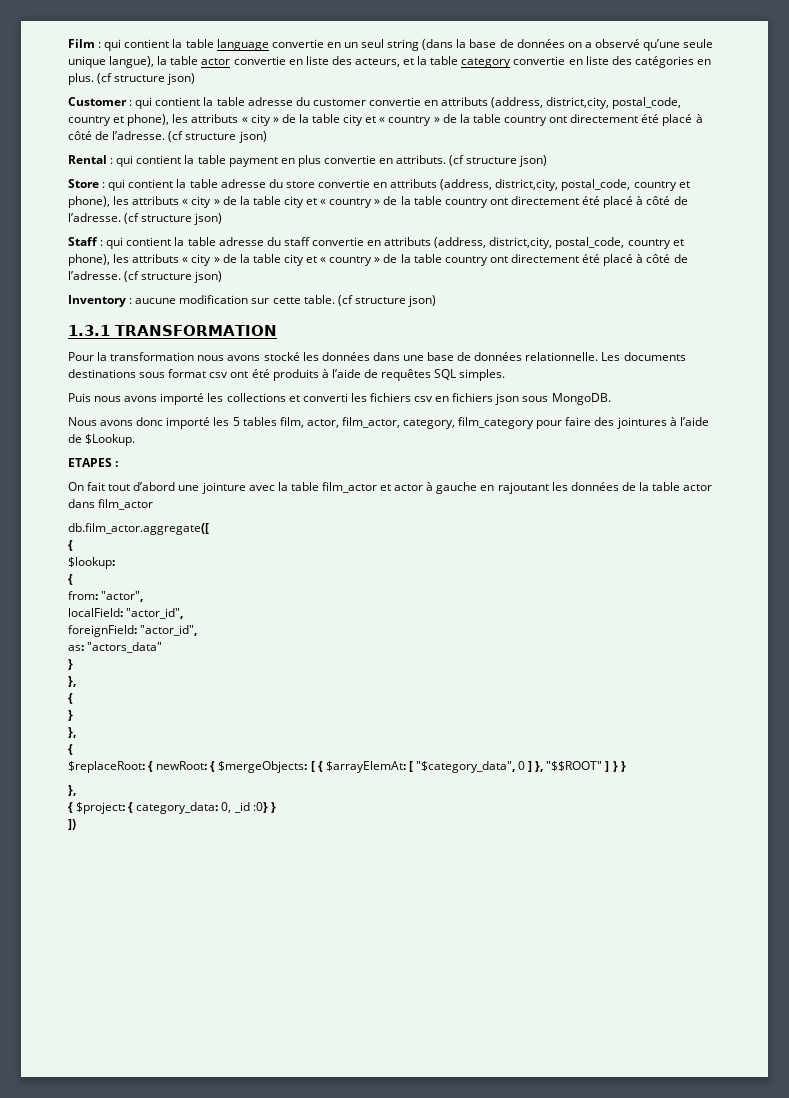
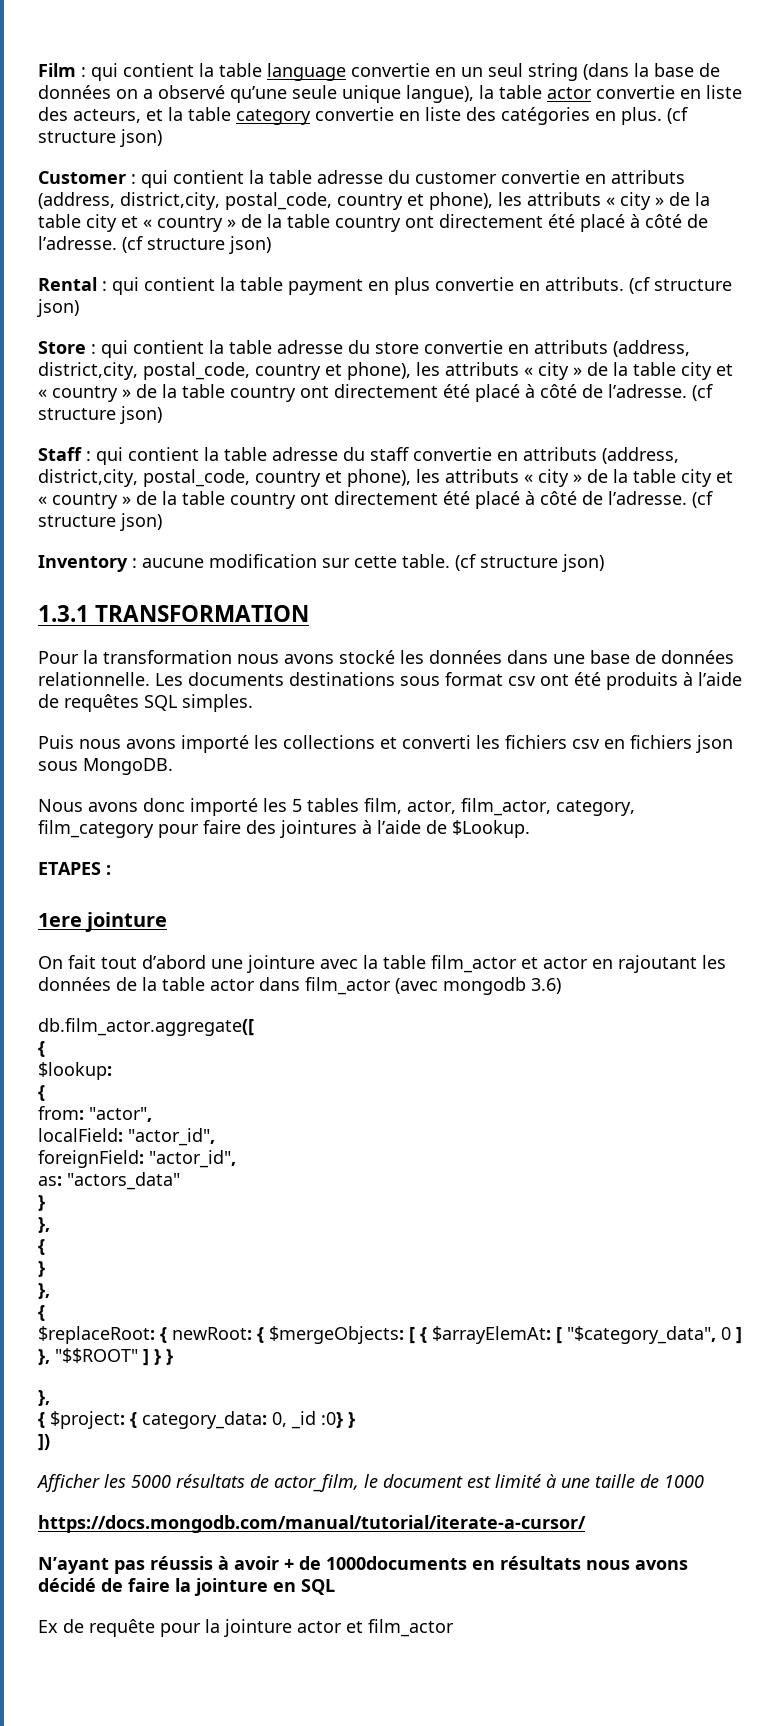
(119, 464) none -> [38,912,168,932] // 1ere jointure
[426,482,478,494] à gauche -> (588, 963) none
(154, 504) none -> [395,977,561,995] (avec mongodb 3.6)
(76, 824) none -> [36,1474,704,1492] [38,1515,586,1533] [38,1556,688,1574] [38,1578,335,1596] [38,1619,454,1637] // Afficher les 5000 résultats de actor_film, le document est limité à une taille de 1000 // https://docs.mongodb.com/manual/tutorial/iterate-a-cursor/ // N’ayant pas réussis à avoir + de 1000documents en résultats nous avons décidé de faire la jointure en SQL // Ex de requête pour la jointure actor et film_actor

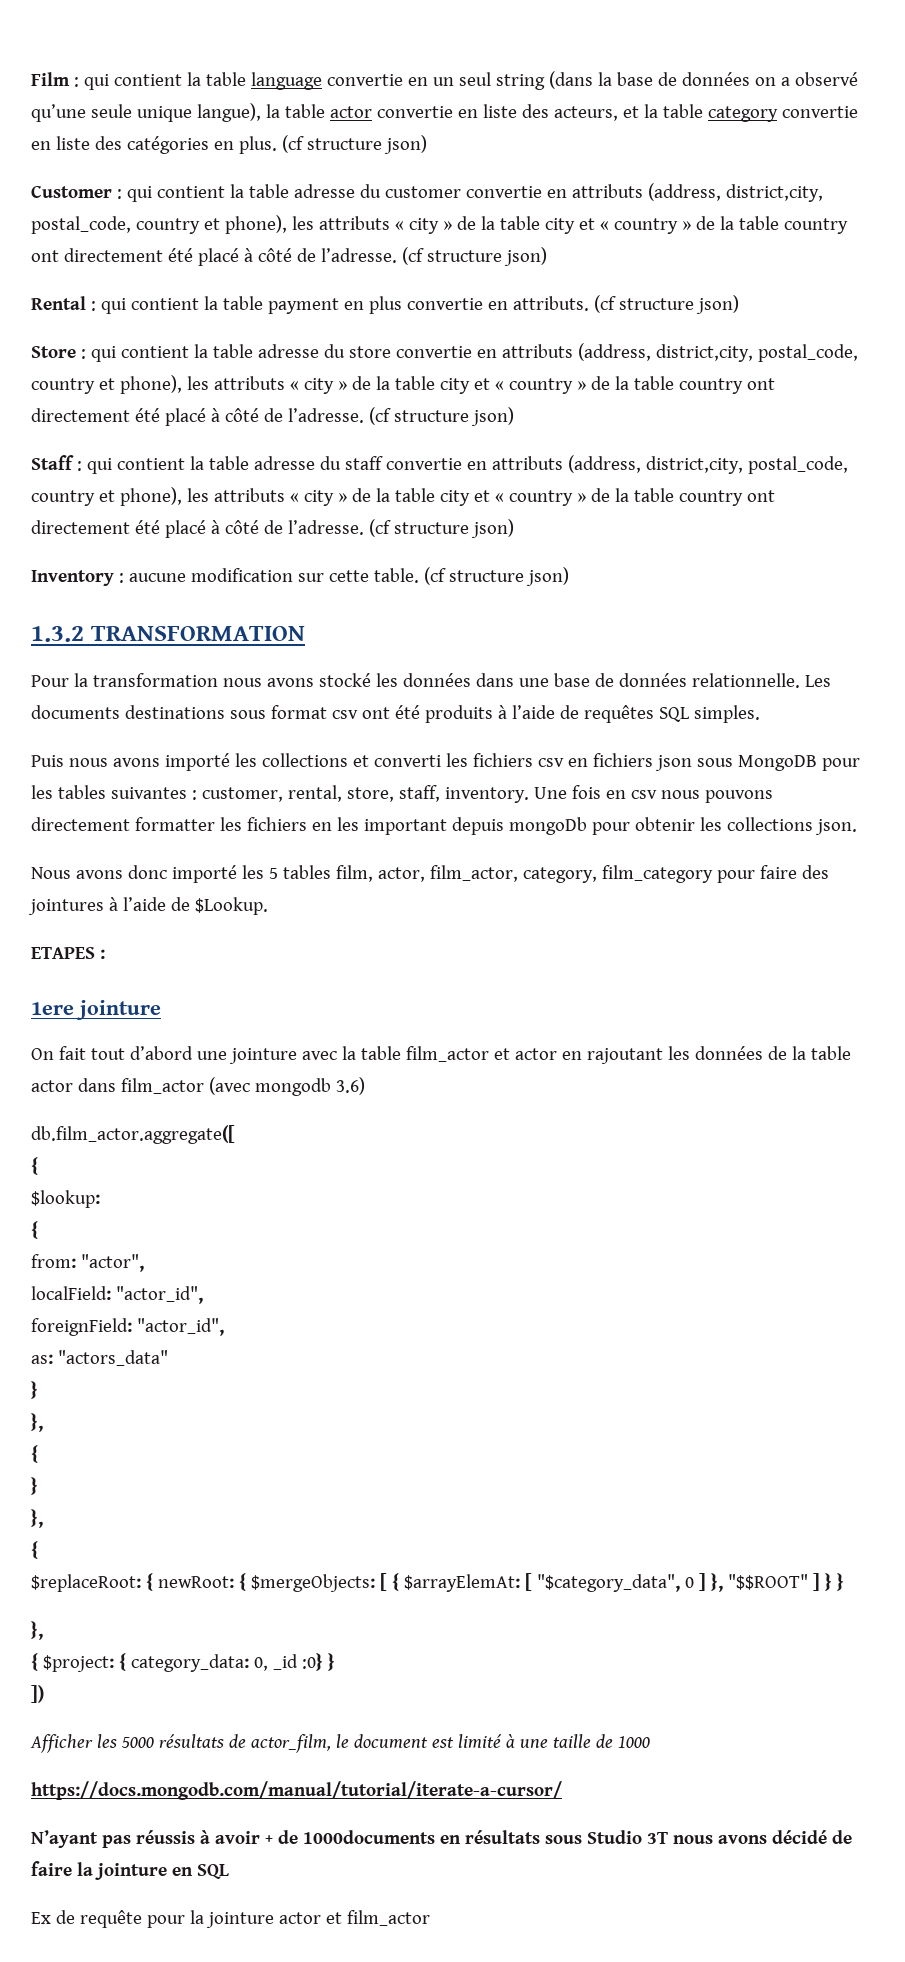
[38,605,89,622] 1.3.1 -> [31,626,84,642] 1.3.2
[83,758,173,775] MongoDB. -> [737,755,860,771] [31,785,773,803] [31,817,857,835] MongoDB pour les tables suivantes : customer, rental, store, staff, inventory. Une fois en csv nous pouvons directement formatter les fichiers en les important depuis mongoDb pour obtenir les collections json.
(581, 1563) none -> [544,1830,668,1844] sous Studio 3T

